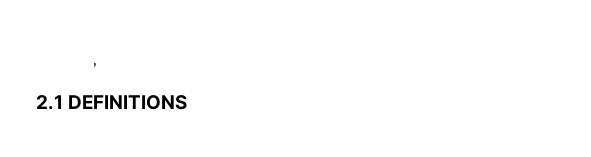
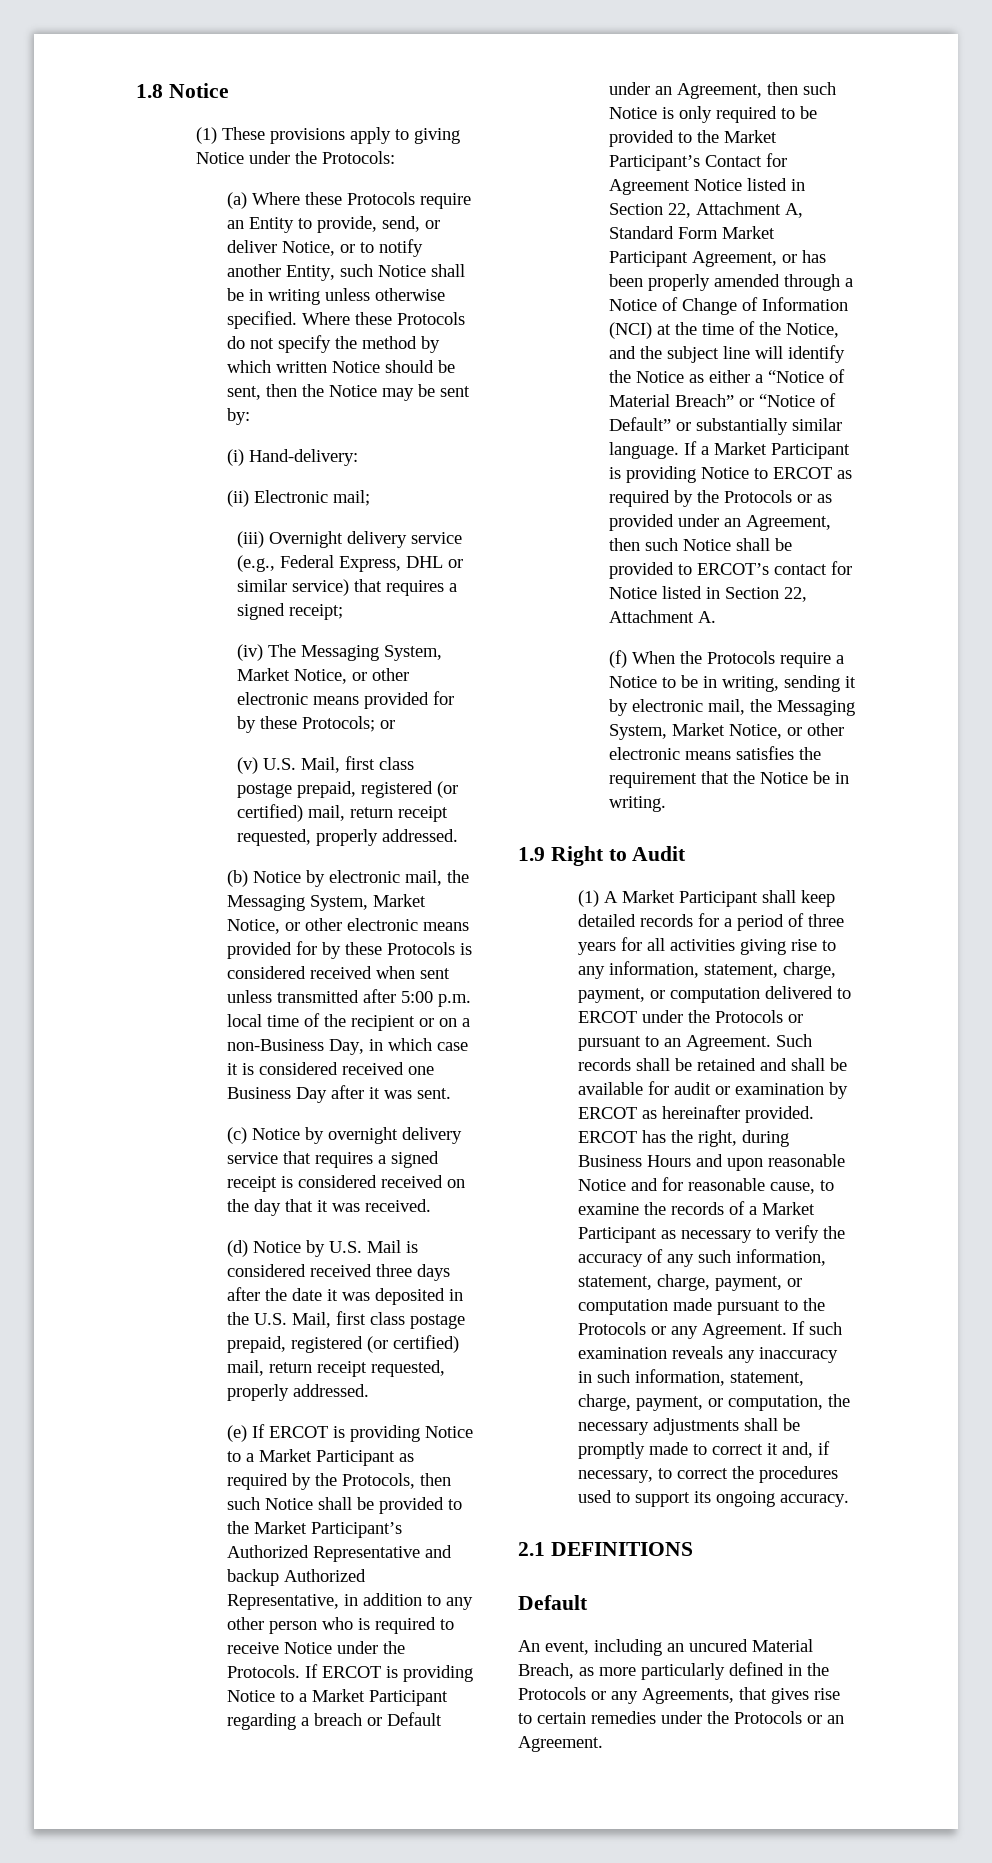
[93,63,98,67] [36,95,188,110] , // 2.1 DEFINITIONS -> [136,83,229,98] [196,127,461,144] [196,151,396,164] [226,192,471,209] [226,216,440,233] [226,239,423,257] [226,264,465,281] [226,288,445,305] [226,311,465,329] [226,335,440,353] [226,360,455,373] [226,384,470,401] [226,408,250,425] [226,449,358,466] [226,490,370,507] [237,531,463,548] [237,555,464,572] [237,579,458,596] [237,603,344,620] [237,644,443,661] [237,668,410,684] [237,691,455,709] [237,716,396,733] [237,756,415,774] [237,781,459,798] [237,804,449,822] [237,829,459,846] [226,870,469,887] [226,894,426,911] [226,918,469,934] [226,941,472,959] [226,966,450,979] [226,989,471,1007] [226,1013,470,1031] [226,1038,468,1055] [226,1062,434,1075] [226,1085,451,1103] [226,1127,462,1144] [226,1151,439,1168] [226,1175,465,1192] [226,1199,431,1216] [226,1240,418,1257] [226,1264,450,1281] [226,1287,463,1305] [226,1311,465,1329] [226,1335,459,1353] [226,1360,445,1377] [226,1384,369,1401] [226,1424,473,1442] [226,1449,414,1466] [226,1473,451,1490] [226,1497,462,1514] [226,1521,402,1538] [226,1545,452,1562] [226,1569,366,1586] [226,1593,473,1610] [226,1617,454,1634] [226,1641,405,1654] [226,1664,473,1682] [226,1689,448,1706] [226,1712,442,1730] [608,82,836,99] [608,106,817,123] [608,130,777,147] [608,153,787,171] [608,178,805,195] [608,202,803,218] [608,226,775,239] [608,250,826,267] [608,274,853,291] [608,297,848,315] [608,321,839,339] [608,345,845,363] [608,369,845,383] [608,393,836,407] [608,417,842,435] [608,441,850,459] [608,466,852,483] [608,490,832,507] [608,514,831,531] [608,538,792,551] [608,561,852,579] [608,586,807,602] [608,610,716,623] [608,650,844,668] [608,675,856,692] [608,699,855,716] [608,723,844,740] [608,746,821,760] [608,771,849,788] [608,796,666,812] [518,846,687,866] [578,890,836,907] [578,913,845,931] [578,937,837,955] [578,961,837,979] [578,986,852,1003] [578,1010,804,1023] [578,1034,813,1051] [578,1058,848,1071] [578,1081,849,1099] [578,1105,815,1123] [578,1130,790,1147] [578,1154,846,1171] [578,1177,835,1194] [578,1201,816,1215] [578,1225,846,1243] [578,1249,827,1267] [578,1274,803,1291] [578,1298,826,1315] [578,1321,843,1339] [578,1346,839,1363] [578,1369,805,1386] [578,1394,851,1411] [578,1418,801,1435] [578,1441,831,1459] [578,1466,839,1483] [578,1490,850,1507] [518,1542,693,1556] [518,1595,588,1610] [518,1639,813,1656] [518,1662,829,1680] [518,1687,840,1704] [518,1711,844,1724] [518,1736,603,1752] 1.8 Notice // (1) These provisions apply to giving Notice under the Protocols: // (a) Where these Protocols require an Entity to provide, send, or deliver Notice, or to notify another Entity, such Notice shall be in writing unless otherwise specified. Where these Protocols do not specify the method by which written Notice should be sent, then the Notice may be sent by: // (i) Hand-delivery: // (ii) Electronic mail; // (iii) Overnight delivery service (e.g., Federal Express, DHL or similar service) that requires a signed receipt; // (iv) The Messaging System, Market Notice, or other electronic means provided for by these Protocols; or // (v) U.S. Mail, first class postage prepaid, registered (or certified) mail, return receipt requested, properly addressed. // (b) Notice by electronic mail, the Messaging System, Market Notice, or other electronic means provided for by these Protocols is considered received when sent unless transmitted after 5:00 p.m. local time of the recipient or on a non-Business Day, in which case it is considered received one Business Day after it was sent. // (c) Notice by overnight delivery service that requires a signed receipt is considered received on the day that it was received. // (d) Notice by U.S. Mail is considered received three days after the date it was deposited in the U.S. Mail, first class postage prepaid, registered (or certified) mail, return receipt requested, properly addressed. // (e) If ERCOT is providing Notice to a Market Participant as required by the Protocols, then such Notice shall be provided to the Market Participant’s Authorized Representative and backup Authorized Representative, in addition to any other person who is required to receive Notice under the Protocols. If ERCOT is providing Notice to a Market Participant regarding a breach or Default under an Agreement, then such Notice is only required to be provided to the Market Participant’s Contact for Agreement Notice listed in Section 22, Attachment A, Standard Form Market Participant Agreement, or has been properly amended through a Notice of Change of Information (NCI) at the time of the Notice, and the subject line will identify the Notice as either a “Notice of Material Breach” or “Notice of Default” or substantially similar language. If a Market Participant is providing Notice to ERCOT as required by the Protocols or as provided under an Agreement, then such Notice shall be provided to ERCOT’s contact for Notice listed in Section 22, Attachment A. // (f) When the Protocols require a Notice to be in writing, sending it by electronic mail, the Messaging System, Market Notice, or other electronic means satisfies the requirement that the Notice be in writing. // 1.9 Right to Audit // (1) A Market Participant shall keep detailed records for a period of three years for all activities giving rise to any information, statement, charge, payment, or computation delivered to ERCOT under the Protocols or pursuant to an Agreement. Such records shall be retained and shall be available for audit or examination by ERCOT as hereinafter provided. ERCOT has the right, during Business Hours and upon reasonable Notice and for reasonable cause, to examine the records of a Market Participant as necessary to verify the accuracy of any such information, statement, charge, payment, or computation made pursuant to the Protocols or any Agreement. If such examination reveals any inaccuracy in such information, statement, charge, payment, or computation, the necessary adjustments shall be promptly made to correct it and, if necessary, to correct the procedures used to support its ongoing accuracy. // 2.1 DEFINITIONS // Default // An event, including an uncured Material Breach, as more particularly defined in the Protocols or any Agreements, that gives rise to certain remedies under the Protocols or an Agreement.

